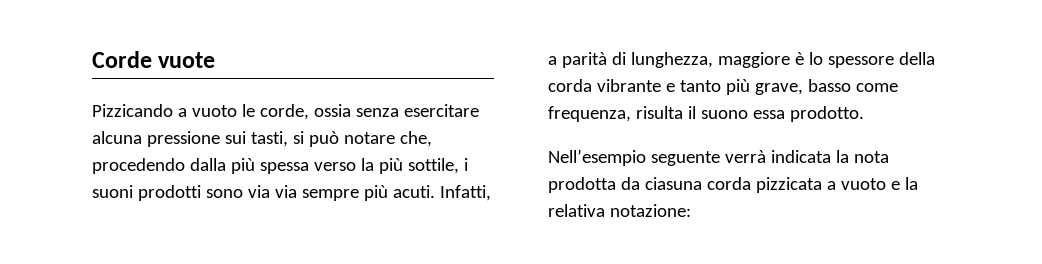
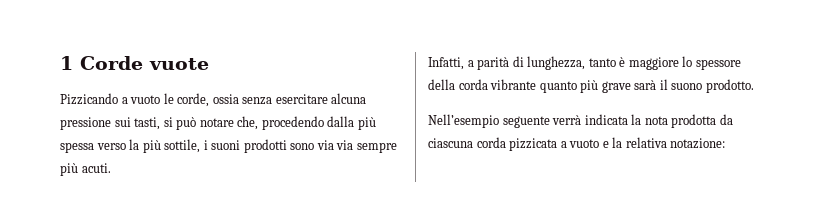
(92, 59) none -> [60,56,73,70] 1
(435, 191) none -> (111, 168) //
[717,52,804,68] maggiore è -> [588,57,679,70] tanto è maggiore
[665,79,898,95] [548,106,683,122] e tanto più grave, basso come frequenza, risulta -> [539,80,657,93] quanto più grave sarà
[752,110,785,119] essa -> (703, 86) none
[644,177,702,190] ciasuna -> [428,138,473,148] ciascuna

